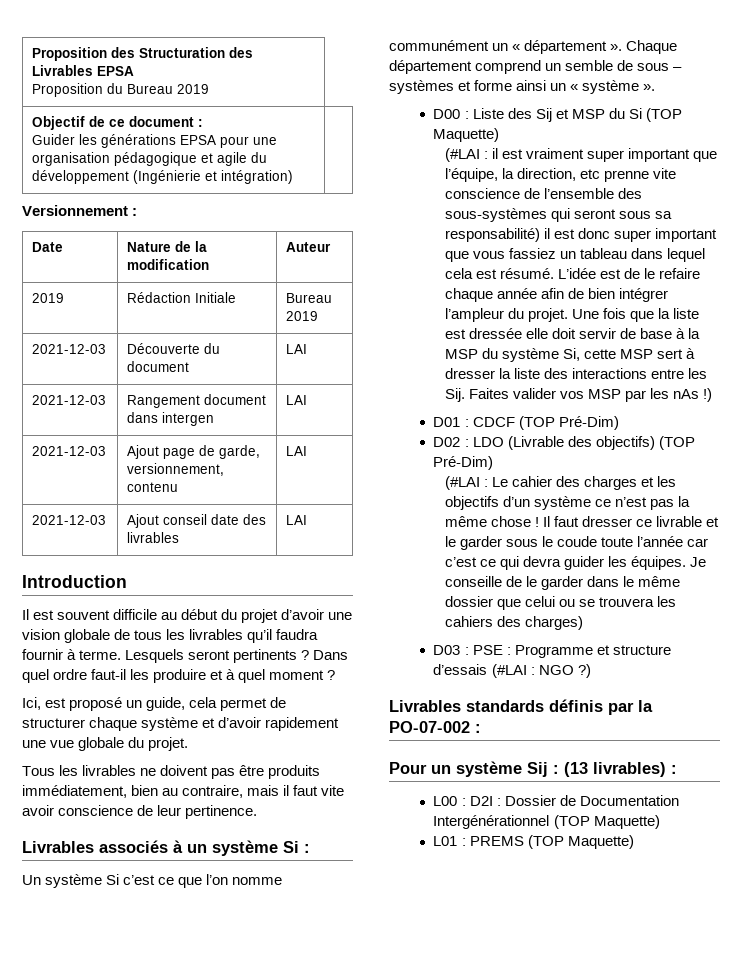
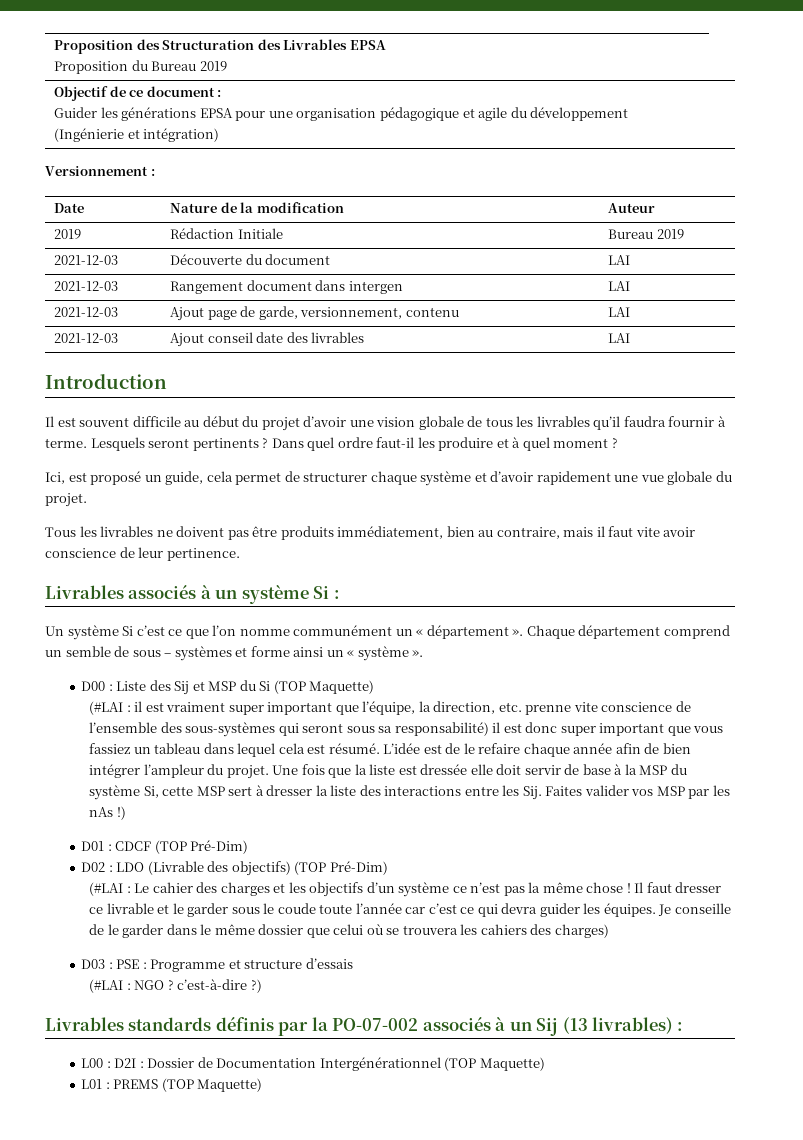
[580,169,601,179] etc -> [498,702,522,712] etc.
[559,599,576,607] ou -> [366,924,383,935] où
(488, 669) none -> (353, 963) //
(574, 670) none -> [167,979,248,990] ? c’est-à-dire
[475,724,481,733] [389,761,559,777] : // Pour un système Sij : -> [422,1017,559,1036] associés à un Sij

